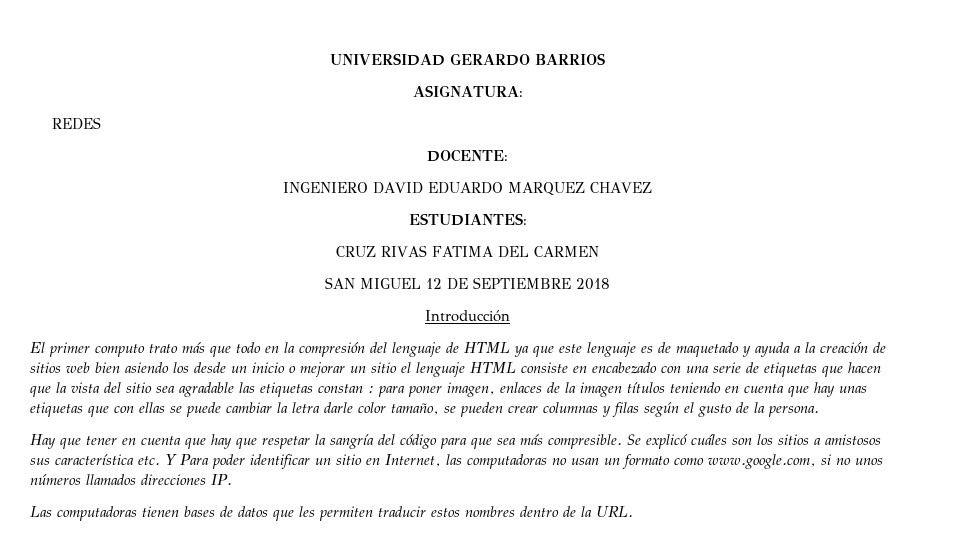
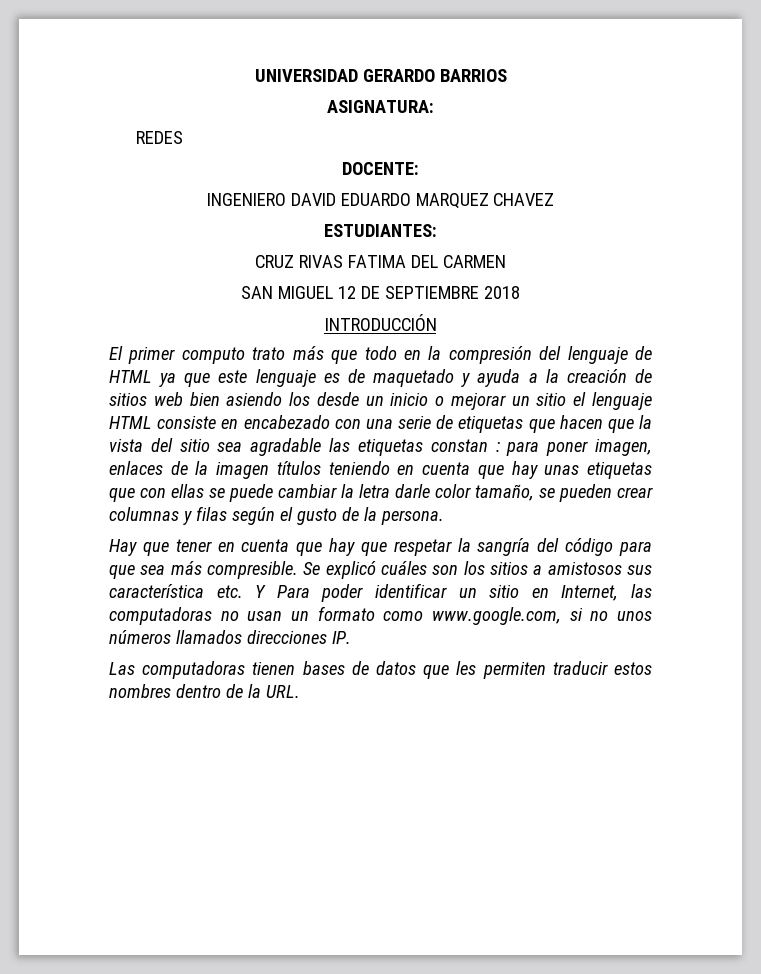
[425,310,510,322] Introducción -> [324,314,437,331] INTRODUCCIÓN

